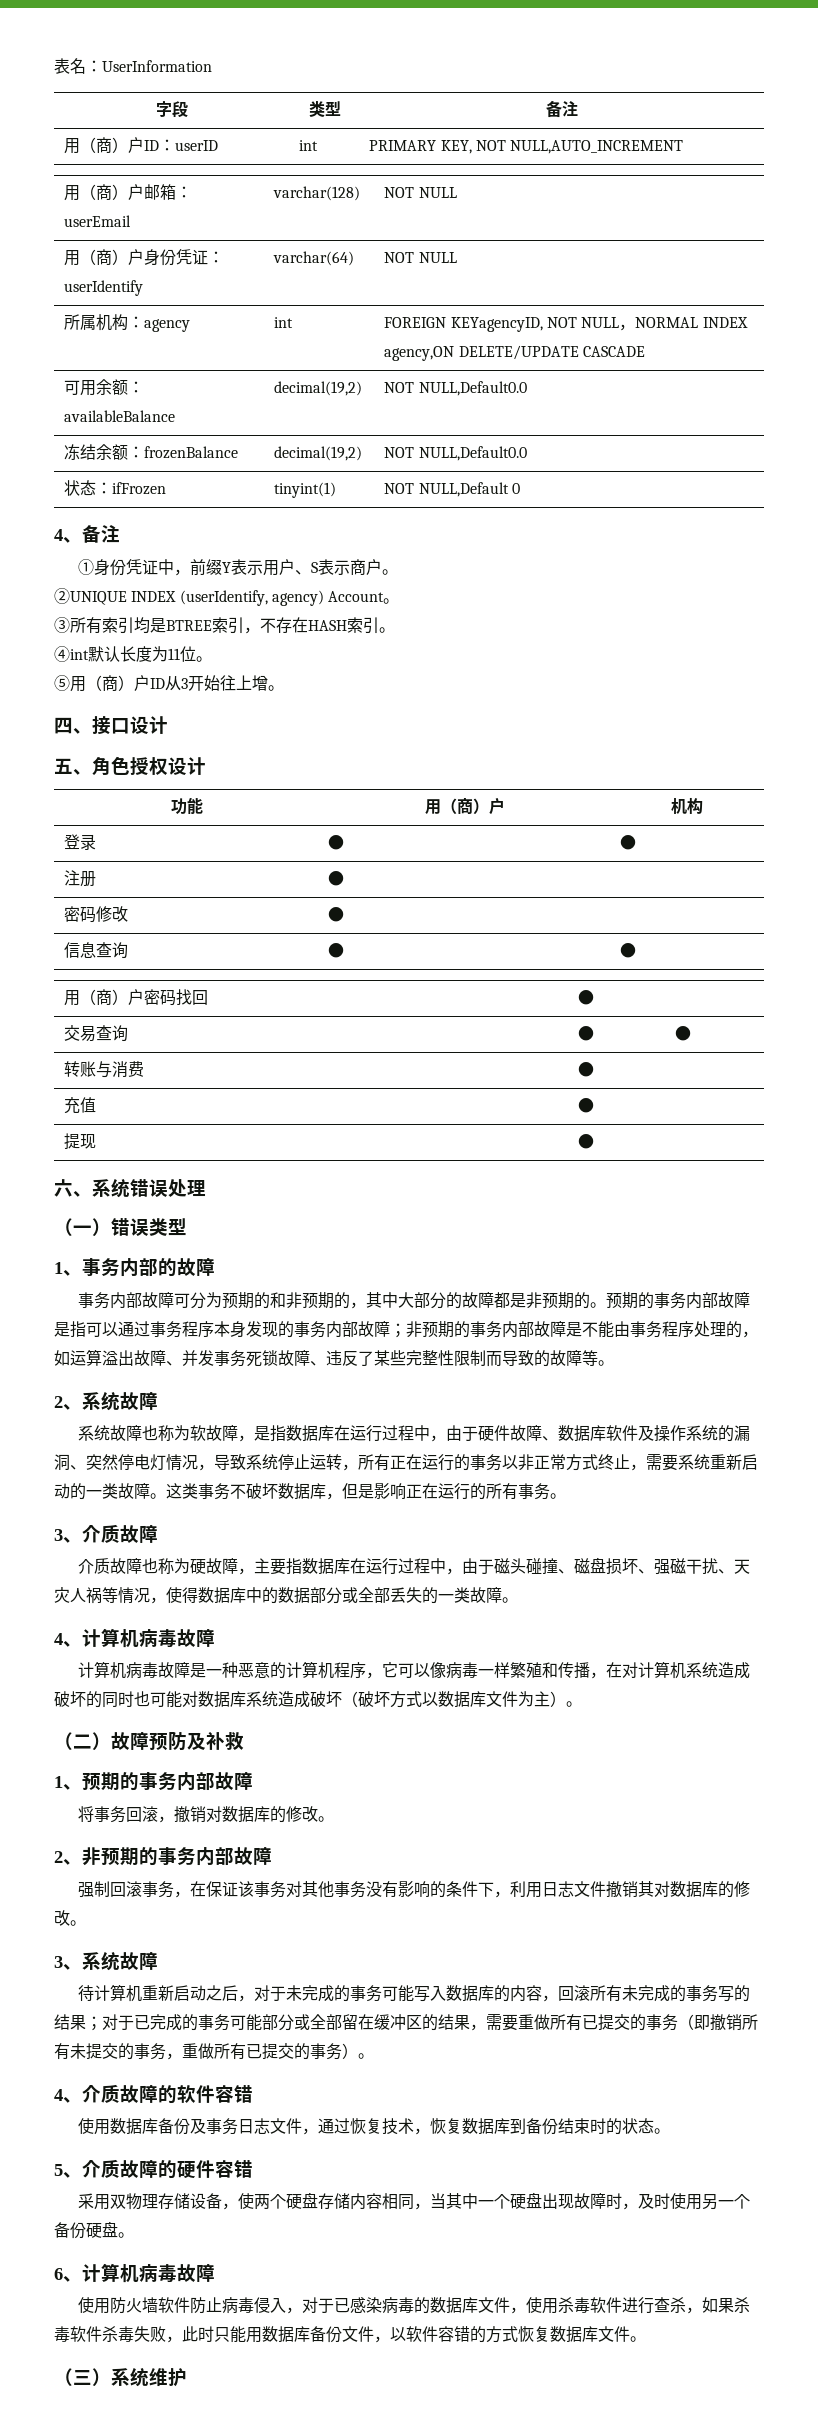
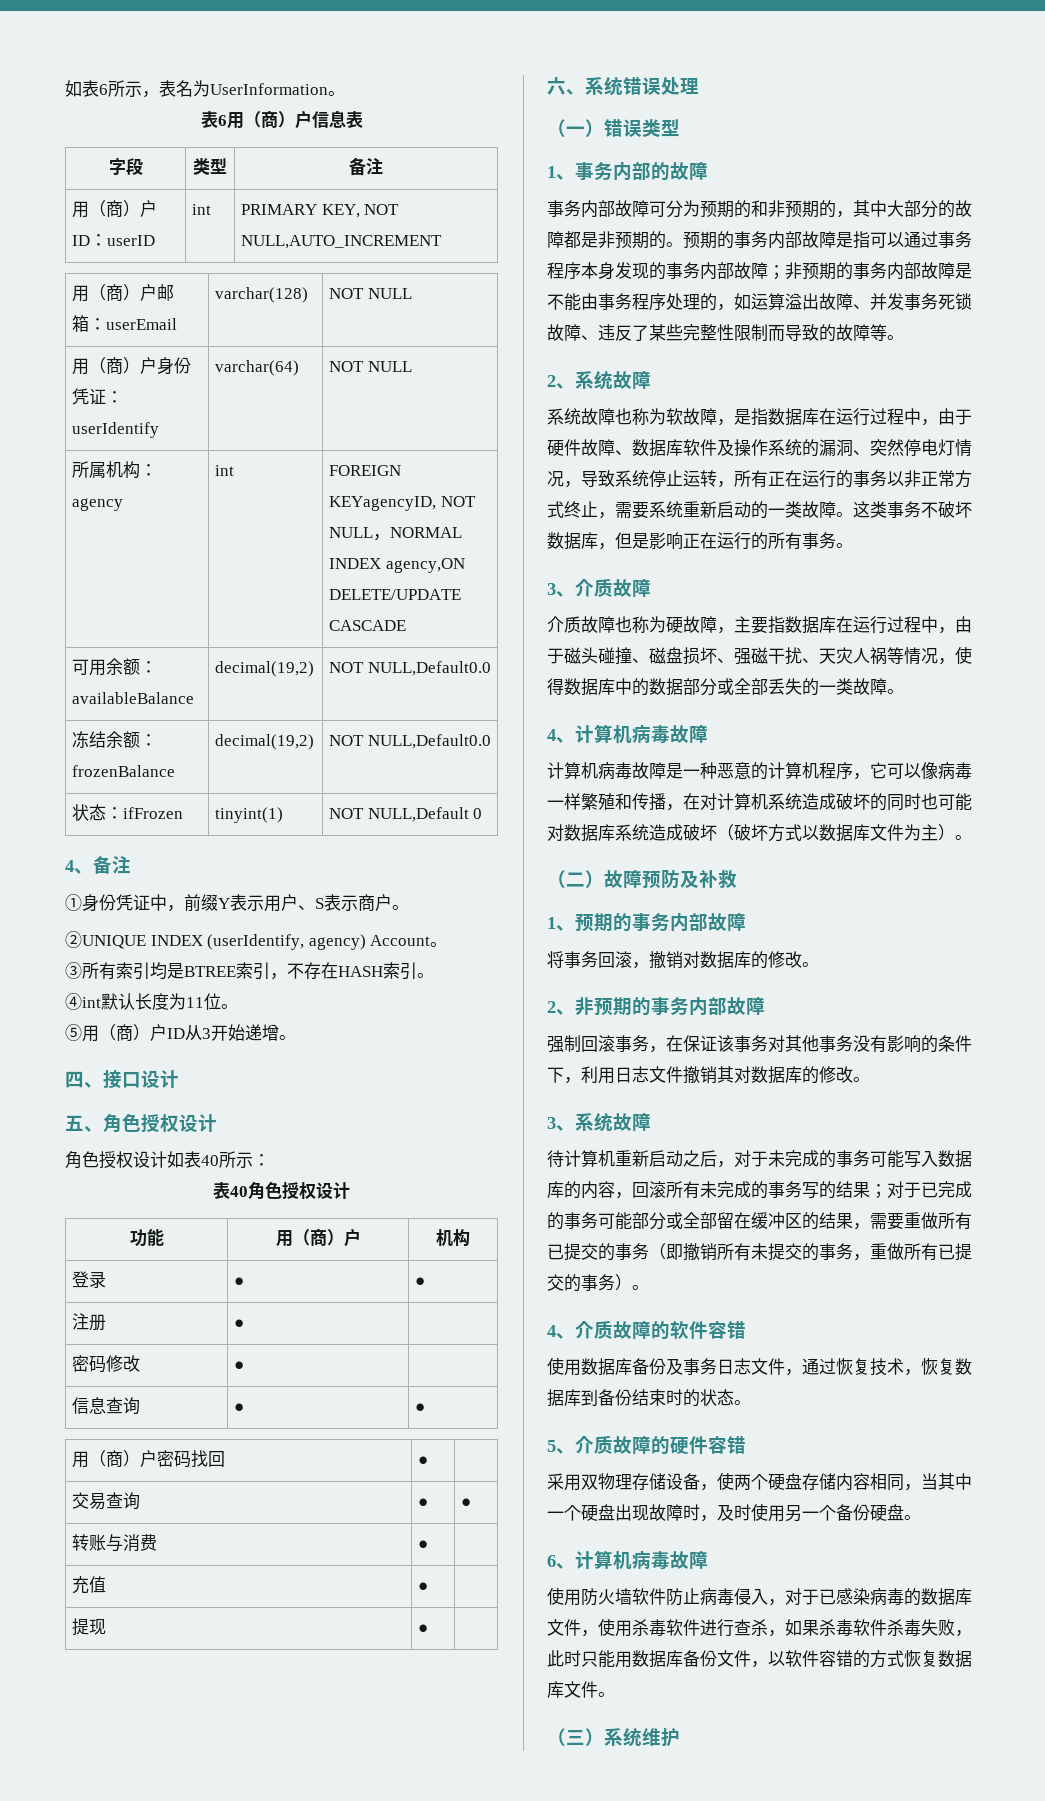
[54,58,212,74] 表名：UserInformation -> [65,80,345,98] [200,110,363,129] 如表6所示，表名为UserInformation。 // 表6用（商）户信息表
[220,675,252,691] 往上 -> [245,1024,262,1041] 递
(206, 766) none -> [65,1151,270,1169] [213,1181,350,1199] // 角色授权设计如表40所示： // 表40角色授权设计

